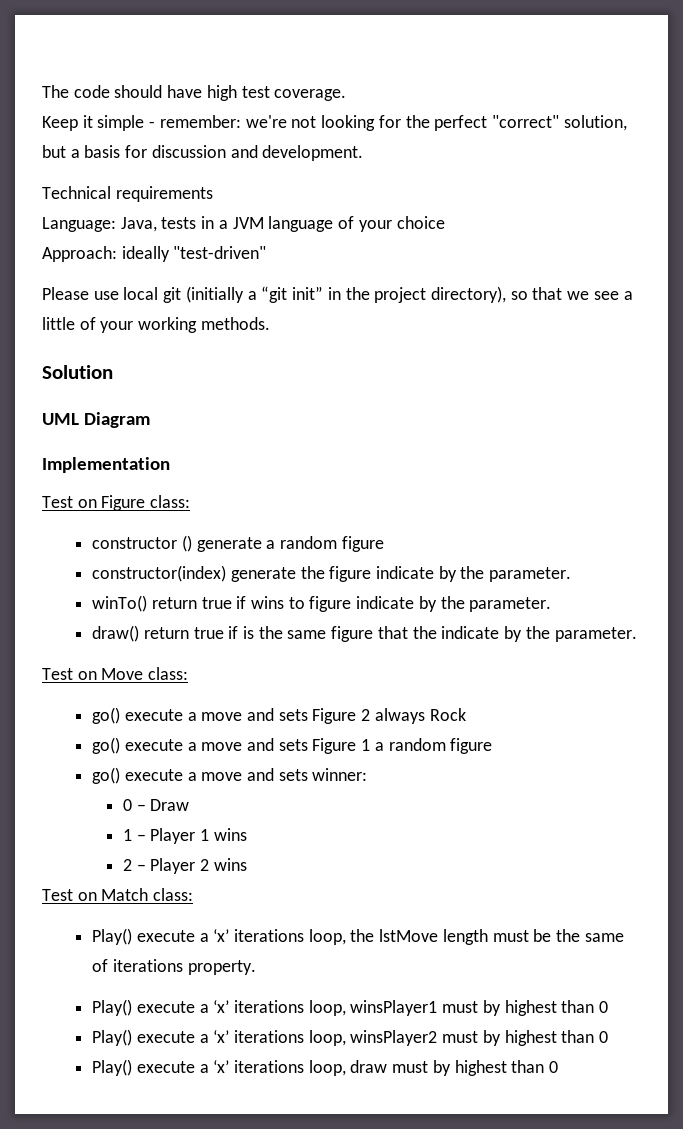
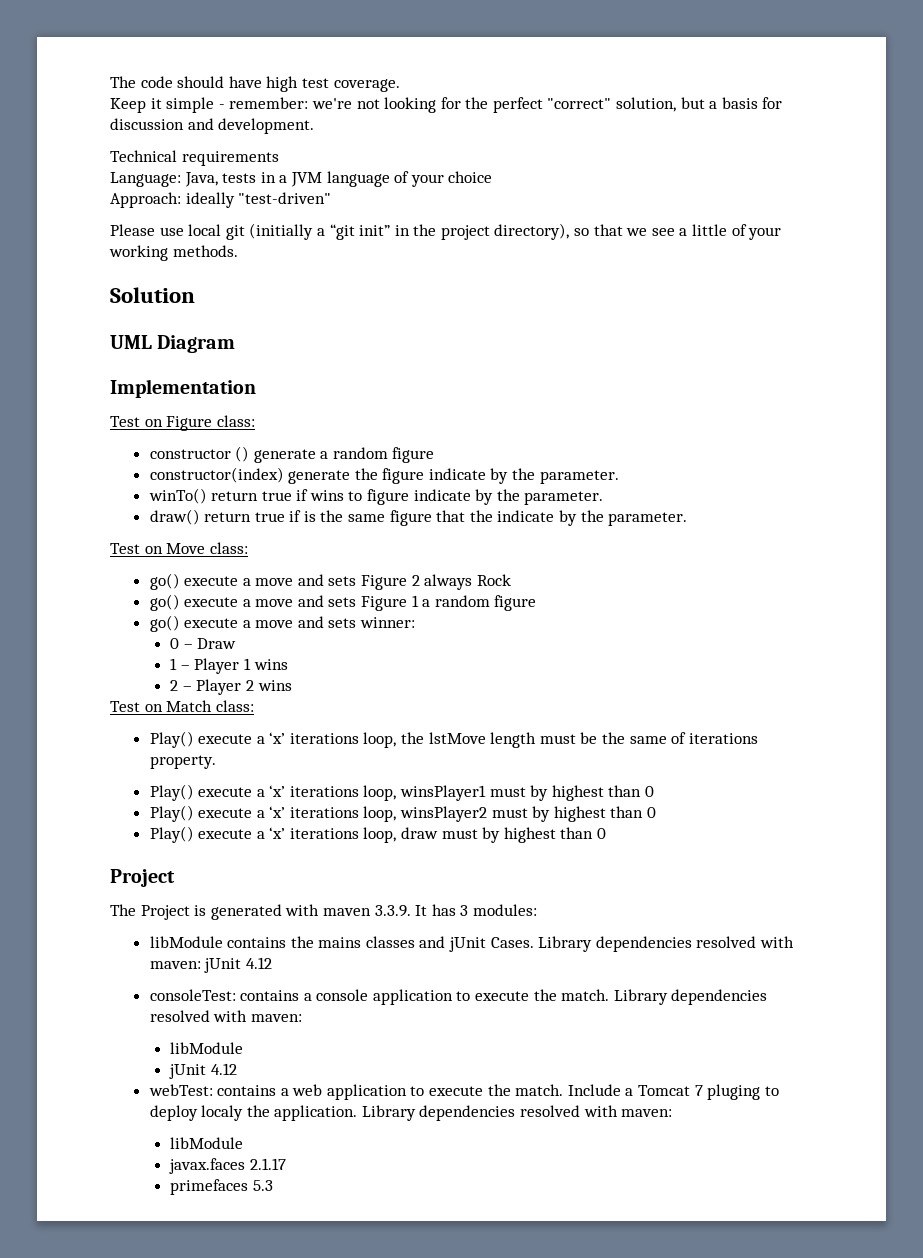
(559, 1067) none -> [110,869,175,887] [110,904,537,920] [149,936,794,952] [149,957,272,973] [149,989,768,1005] [149,1010,302,1022] [170,1042,244,1054] [169,1063,237,1079] [148,1084,779,1100] [149,1105,673,1121] [170,1137,244,1149] [169,1158,286,1174] [170,1179,273,1195] // Project // The Project is generated with maven 3.3.9. It has 3 modules: // libModule contains the mains classes and jUnit Cases. Library dependencies resolved with maven: jUnit 4.12 // consoleTest: contains a console application to execute the match. Library dependencies resolved with maven: // libModule // jUnit 4.12 // webTest: contains a web application to execute the match. Include a Tomcat 7 pluging to deploy localy the application. Library dependencies resolved with maven: // libModule // javax.faces 2.1.17 // primefaces 5.3

